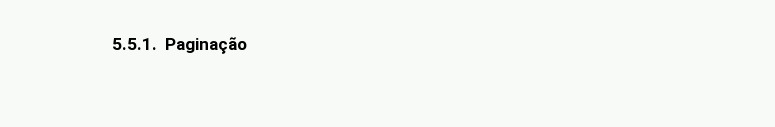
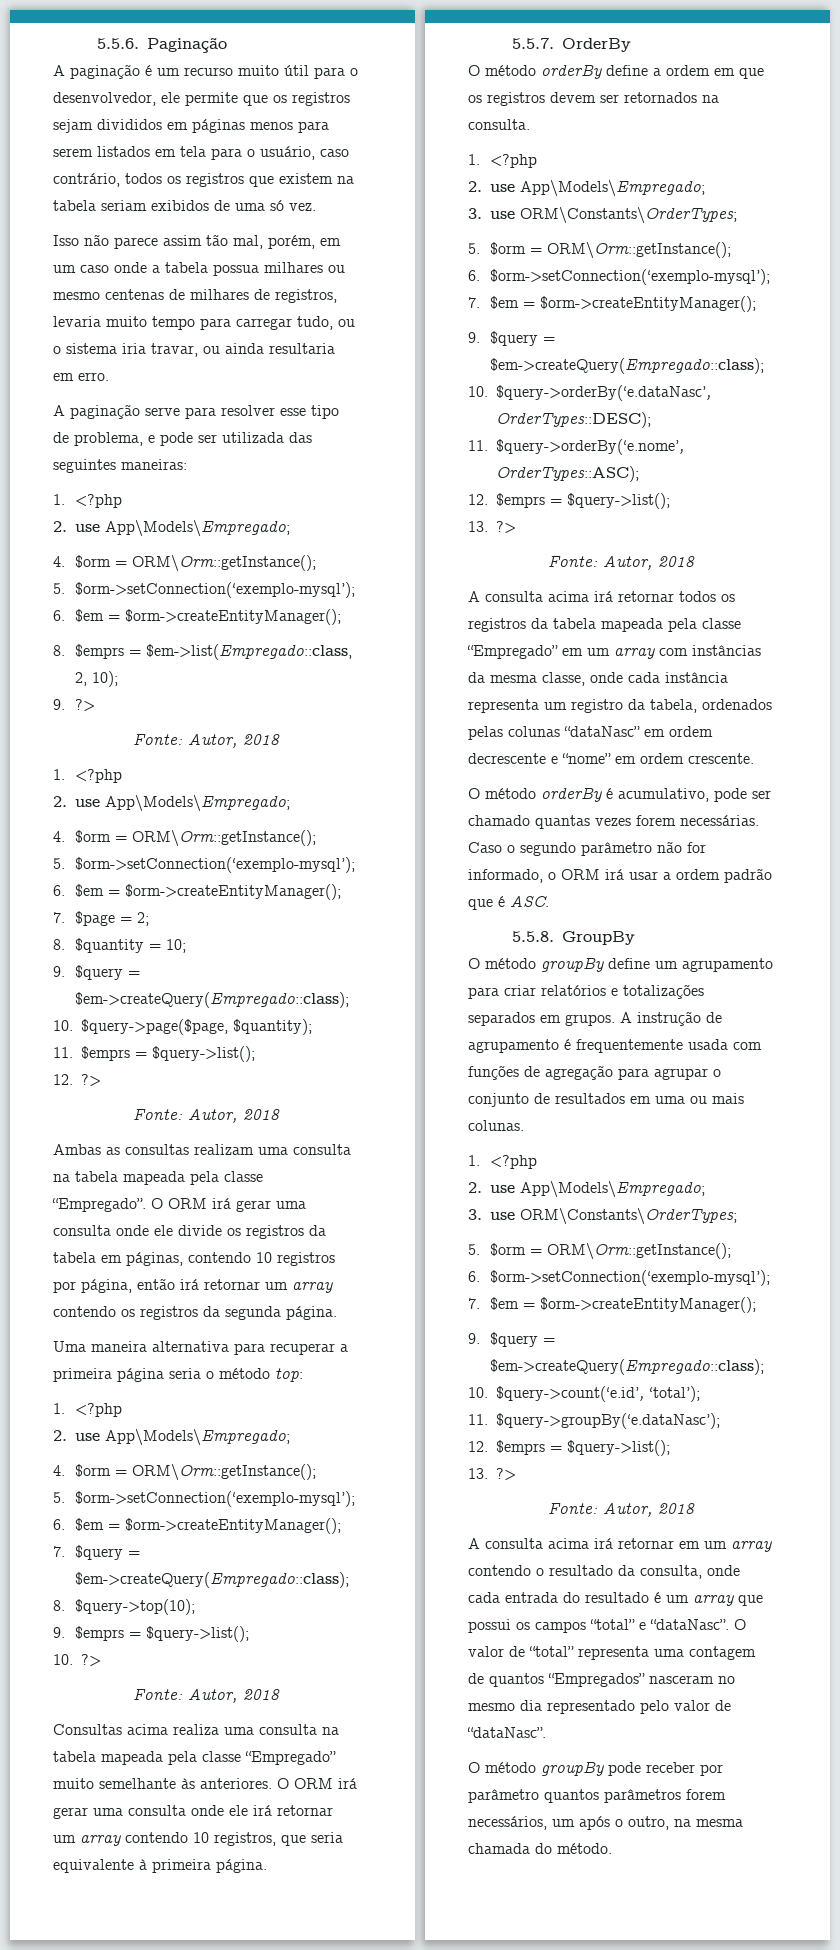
[111,38,157,50] 5.5.1. -> [97,38,140,49] 5.5.6.
(248, 45) none -> [53,64,358,79] [53,92,350,106] [53,119,329,133] [53,146,349,160] [53,173,354,187] [53,200,316,211] [53,234,341,249] [53,262,345,276] [53,289,337,303] [53,316,355,330] [53,343,335,357] [53,372,109,381] [53,404,339,419] [53,432,312,446] [53,459,187,473] [53,494,123,508] [53,520,291,536] [53,555,317,571] [53,582,356,598] [53,609,342,625] [53,644,353,660] [75,671,119,687] [53,699,96,712] [132,734,280,748] [53,769,123,783] [53,795,291,811] [53,830,317,846] [53,857,356,873] [53,884,342,900] [53,911,150,926] [53,938,187,953] [53,965,141,980] [75,992,350,1008] [53,1019,312,1035] [53,1046,255,1062] [53,1074,101,1087] [132,1109,280,1123] [53,1144,351,1155] [53,1171,263,1185] [52,1198,306,1212] [53,1225,326,1239] [53,1252,335,1266] [53,1278,333,1293] [53,1306,337,1320] [53,1341,348,1355] [53,1368,303,1382] [53,1403,123,1417] [53,1429,291,1445] [53,1464,317,1480] [53,1491,356,1507] [53,1518,342,1534] [53,1545,141,1560] [75,1572,350,1588] [53,1599,196,1615] [53,1626,250,1642] [53,1654,101,1667] [132,1689,280,1703] [53,1724,339,1735] [53,1751,336,1765] [53,1778,357,1789] [53,1805,333,1819] [53,1832,343,1846] [53,1859,267,1873] [512,38,632,52] [468,64,764,79] [468,92,719,106] [468,119,530,130] [468,154,538,168] [468,180,706,196] [468,207,738,223] [468,242,732,258] [468,269,771,285] [468,296,757,312] [468,331,556,346] [490,358,765,374] [468,385,711,401] [496,412,651,428] [468,439,684,455] [496,466,639,482] [468,493,670,509] [468,521,516,534] [547,556,695,570] [468,591,735,602] [468,618,741,632] [467,645,761,659] [468,672,728,686] [468,699,772,713] [468,726,713,740] [468,753,754,764] [468,787,771,802] [468,815,759,829] [468,841,706,856] [468,868,772,883] [468,896,549,910] [512,931,636,945] [468,957,773,972] [468,984,704,999] [468,1011,722,1026] [468,1039,762,1053] [468,1065,721,1080] [468,1093,744,1107] [468,1120,524,1131] [468,1155,538,1169] [468,1181,706,1197] [468,1208,738,1224] [468,1243,732,1259] [468,1270,771,1286] [468,1297,757,1313] [468,1332,556,1347] [490,1359,765,1375] [468,1386,700,1402] [468,1413,720,1429] [468,1440,670,1456] [468,1468,516,1481] [547,1503,695,1517] [468,1538,772,1552] [468,1565,740,1579] [468,1592,763,1606] [468,1619,746,1633] [468,1646,756,1660] [468,1673,735,1687] [468,1700,731,1714] [467,1727,546,1738] [468,1761,723,1776] [468,1789,726,1803] [468,1816,743,1830] [468,1843,612,1854] // A paginação é um recurso muito útil para o desenvolvedor, ele permite que os registros sejam divididos em páginas menos para serem listados em tela para o usuário, caso contrário, todos os registros que existem na tabela seriam exibidos de uma só vez. // Isso não parece assim tão mal, porém, em um caso onde a tabela possua milhares ou mesmo centenas de milhares de registros, levaria muito tempo para carregar tudo, ou o sistema iria travar, ou ainda resultaria em erro. // A paginação serve para resolver esse tipo de problema, e pode ser utilizada das seguintes maneiras: // 1. <?php // 2. use App\Models\Empregado; // 4. $orm = ORM\Orm::getInstance(); // 5. $orm->setConnection(‘exemplo-mysql’); // 6. $em = $orm->createEntityManager(); // 8. $emprs = $em->list(Empregado::class, 2, 10); // 9. ?> // Fonte: Autor, 2018 // 1. <?php // 2. use App\Models\Empregado; // 4. $orm = ORM\Orm::getInstance(); // 5. $orm->setConnection(‘exemplo-mysql’); // 6. $em = $orm->createEntityManager(); // 7. $page = 2; // 8. $quantity = 10; // 9. $query = $em->createQuery(Empregado::class); // 10. $query->page($page, $quantity); // 11. $emprs = $query->list(); // 12. ?> // Fonte: Autor, 2018 // Ambas as consultas realizam uma consulta na tabela mapeada pela classe “Empregado”. O ORM irá gerar uma consulta onde ele divide os registros da tabela em páginas, contendo 10 registros por página, então irá retornar um array contendo os registros da segunda página. // Uma maneira alternativa para recuperar a primeira página seria o método top: // 1. <?php // 2. use App\Models\Empregado; // 4. $orm = ORM\Orm::getInstance(); // 5. $orm->setConnection(‘exemplo-mysql’); // 6. $em = $orm->createEntityManager(); // 7. $query = $em->createQuery(Empregado::class); // 8. $query->top(10); // 9. $emprs = $query->list(); // 10. ?> // Fonte: Autor, 2018 // Consultas acima realiza uma consulta na tabela mapeada pela classe “Empregado” muito semelhante às anteriores. O ORM irá gerar uma consulta onde ele irá retornar um array contendo 10 registros, que seria equivalente à primeira página. // 5.5.7. OrderBy // O método orderBy define a ordem em que os registros devem ser retornados na consulta. // 1. <?php // 2. use App\Models\Empregado; // 3. use ORM\Constants\OrderTypes; // 5. $orm = ORM\Orm::getInstance(); // 6. $orm->setConnection(‘exemplo-mysql’); // 7. $em = $orm->createEntityManager(); // 9. $query = $em->createQuery(Empregado::class); // 10. $query->orderBy(‘e.dataNasc’, OrderTypes::DESC); // 11. $query->orderBy(‘e.nome’, OrderTypes::ASC); // 12. $emprs = $query->list(); // 13. ?> // Fonte: Autor, 2018 // A consulta acima irá retornar todos os registros da tabela mapeada pela classe “Empregado” em um array com instâncias da mesma classe, onde cada instância representa um registro da tabela, ordenados pelas colunas “dataNasc” em ordem decrescente e “nome” em ordem crescente. // O método orderBy é acumulativo, pode ser chamado quantas vezes forem necessárias. Caso o segundo parâmetro não for informado, o ORM irá usar a ordem padrão que é ASC. // 5.5.8. GroupBy // O método groupBy define um agrupamento para criar relatórios e totalizações separados em grupos. A instrução de agrupamento é frequentemente usada com funções de agregação para agrupar o conjunto de resultados em uma ou mais colunas. // 1. <?php // 2. use App\Models\Empregado; // 3. use ORM\Constants\OrderTypes; // 5. $orm = ORM\Orm::getInstance(); // 6. $orm->setConnection(‘exemplo-mysql’); // 7. $em = $orm->createEntityManager(); // 9. $query = $em->createQuery(Empregado::class); // 10. $query->count(‘e.id’, ‘total’); // 11. $query->groupBy(‘e.dataNasc’); // 12. $emprs = $query->list(); // 13. ?> // Fonte: Autor, 2018 // A consulta acima irá retornar em um array contendo o resultado da consulta, onde cada entrada do resultado é um array que possui os campos “total” e “dataNasc”. O valor de “total” representa uma contagem de quantos “Empregados” nasceram no mesmo dia representado pelo valor de “dataNasc”. // O método groupBy pode receber por parâmetro quantos parâmetros forem necessários, um após o outro, na mesma chamada do método.

